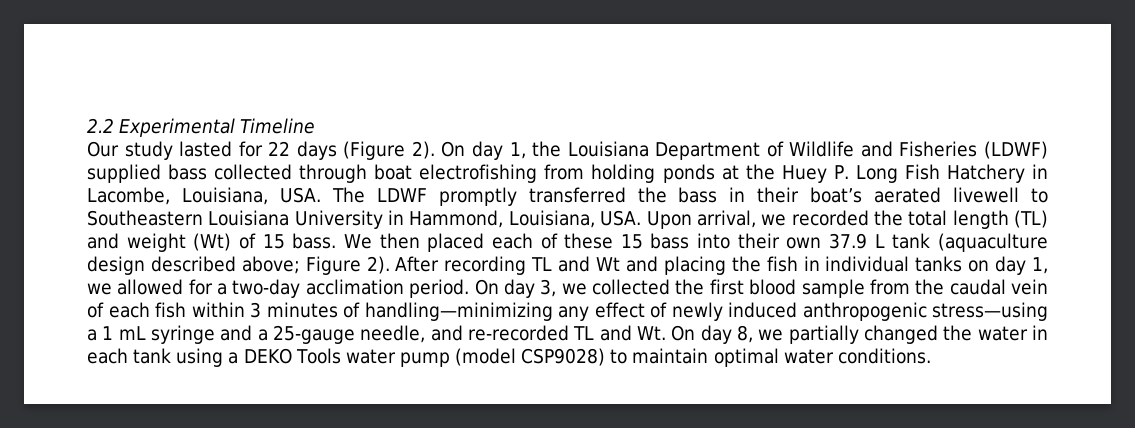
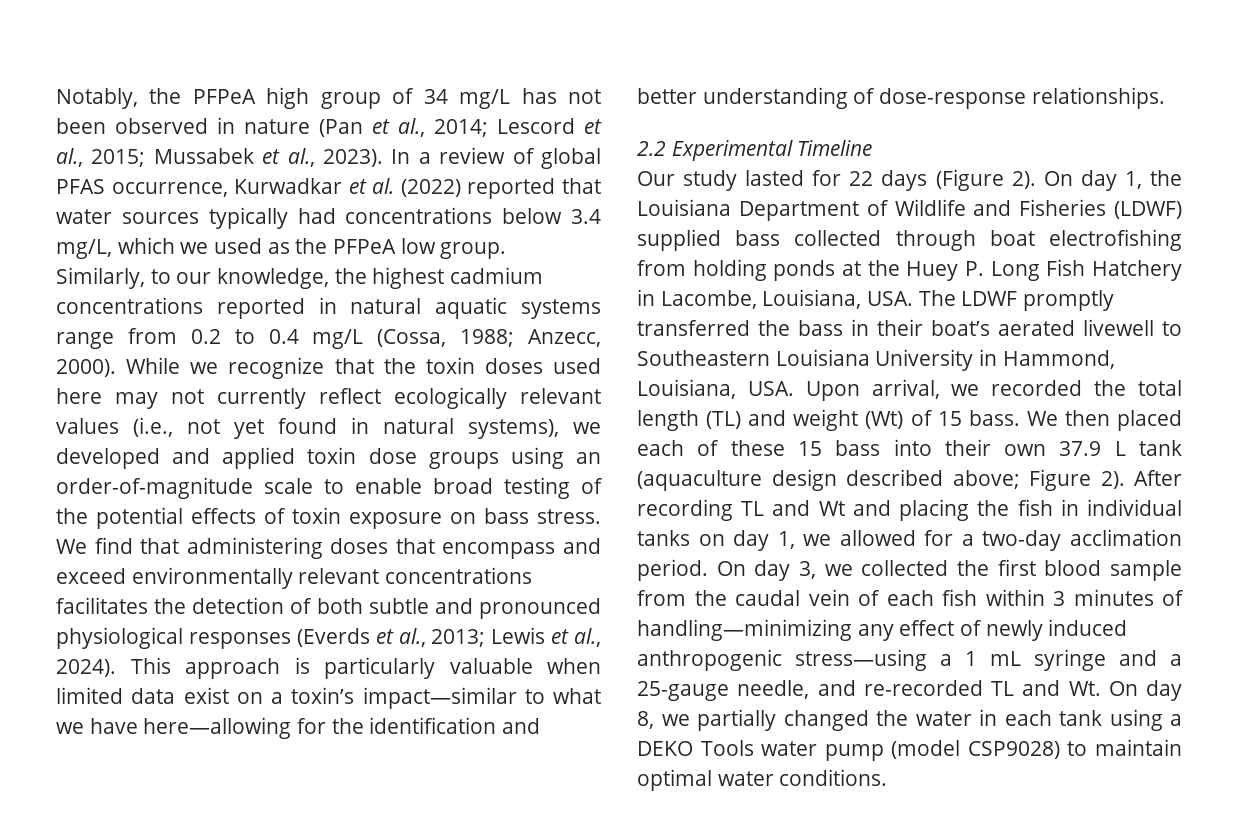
(87, 125) none -> [56,87,601,109] [56,117,602,137] [56,147,601,169] [56,178,601,199] [56,207,601,229] [56,237,507,259] [56,267,544,289] [56,297,601,319] [56,328,601,349] [56,357,601,379] [56,387,601,409] [56,417,601,439] [56,447,602,469] [56,477,603,499] [56,507,601,529] [56,537,601,559] [56,567,533,589] [56,597,601,619] [56,627,601,649] [56,657,601,679] [56,687,601,709] [56,717,541,739] [637,87,1165,109] Notably, the PFPeA high group of 34 mg/L has not been observed in nature (Pan et al., 2014; Lescord et al., 2015; Mussabek et al., 2023). In a review of global PFAS occurrence, Kurwadkar et al. (2022) reported that water sources typically had concentrations below 3.4 mg/L, which we used as the PFPeA low group. Similarly, to our knowledge, the highest cadmium concentrations reported in natural aquatic systems range from 0.2 to 0.4 mg/L (Cossa, 1988; Anzecc, 2000). While we recognize that the toxin doses used here may not currently reflect ecologically relevant values (i.e., not yet found in natural systems), we developed and applied toxin dose groups using an order-of-magnitude scale to enable broad testing of the potential effects of toxin exposure on bass stress. We find that administering doses that encompass and exceed environmentally relevant concentrations facilitates the detection of both subtle and pronounced physiological responses (Everds et al., 2013; Lewis et al., 2024). This approach is particularly valuable when limited data exist on a toxin’s impact—similar to what we have here—allowing for the identification and better understanding of dose-response relationships. //

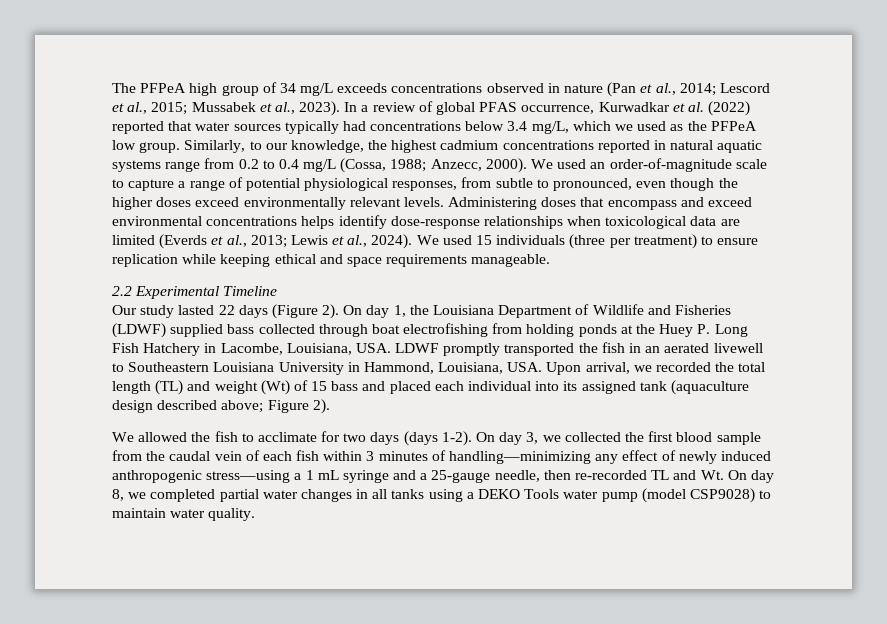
[56,88,182,109] Notably, the -> [112,83,136,93] The
[521,88,601,104] [56,118,106,134] has not been -> [337,83,483,93] exceeds concentrations
[126,357,601,379] [56,387,601,409] [56,417,601,439] [56,447,602,469] [56,477,603,499] [56,507,601,529] [56,537,323,559] While we recognize that the toxin doses used here may not currently reflect ecologically relevant values (i.e., not yet found in natural systems), we developed and applied toxin dose groups using an order-of-magnitude scale to enable broad testing of the potential effects of toxin exposure on bass stress. We find that administering -> [531,158,767,172] [112,177,738,191] [112,197,538,210] We used an order-of-magnitude scale to capture a range of potential physiological responses, from subtle to pronounced, even though the higher doses exceed environmentally relevant levels. Administering
[131,567,533,589] [56,597,601,619] [56,627,291,649] environmentally relevant concentrations facilitates the detection of both subtle and pronounced physiological responses -> [112,215,740,229] [112,235,155,245] environmental concentrations helps identify dose-response relationships when toxicological data are limited
[130,657,601,679] [56,687,601,709] [56,717,541,739] [637,87,1165,109] This approach is particularly valuable when limited data exist on a toxin’s impact—similar to what we have here—allowing for the identification and better understanding of dose-response relationships. -> [416,234,759,249] [112,254,551,267] We used 15 individuals (three per treatment) to ensure replication while keeping ethical and space requirements manageable.
[812,170,842,186] for -> (215, 310) none
[918,290,956,306] The -> (391, 348) none
[637,319,990,336] transferred the bass in their boat’s -> [504,342,661,356] transported the fish in an
[968,410,1182,431] [637,439,1126,456] bass. We then placed each of these 15 bass into their own 37.9 L -> [331,381,636,394] bass and placed each individual into its assigned
[1134,470,1182,486] [637,499,1182,521] [637,529,1182,551] [637,559,708,581] After recording TL and Wt and placing the fish in individual tanks on day 1, we allowed for a two-day acclimation period. -> [112,431,472,446] // We allowed the fish to acclimate for two days (days 1-2).
[817,680,856,696] and -> [543,470,571,480] then
[697,709,1102,731] partially changed the water in each tank -> [150,489,425,502] completed partial water changes in all tanks
[637,769,888,791] optimal water conditions. -> [170,508,256,521] water quality.

